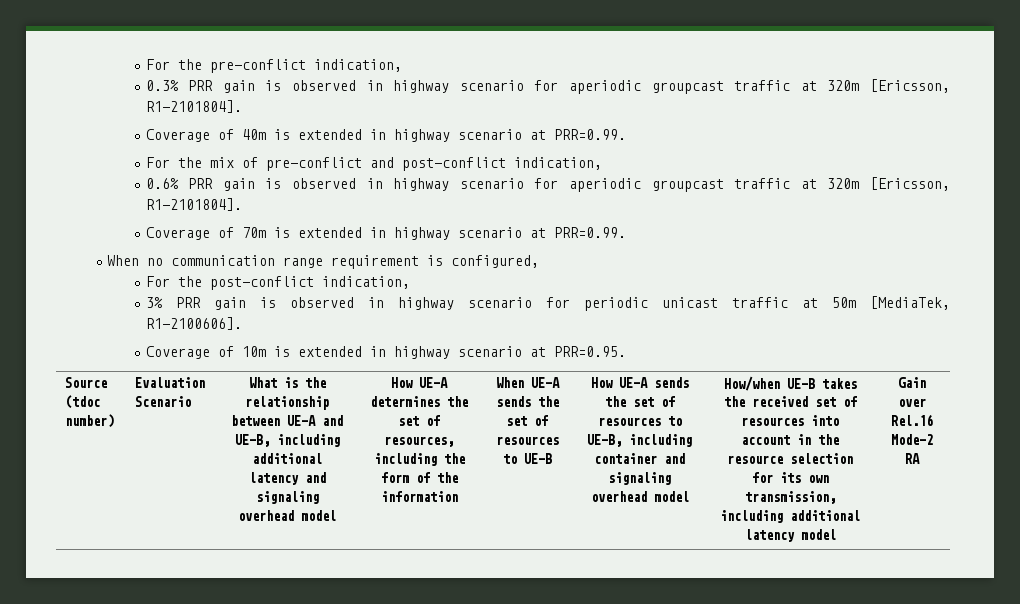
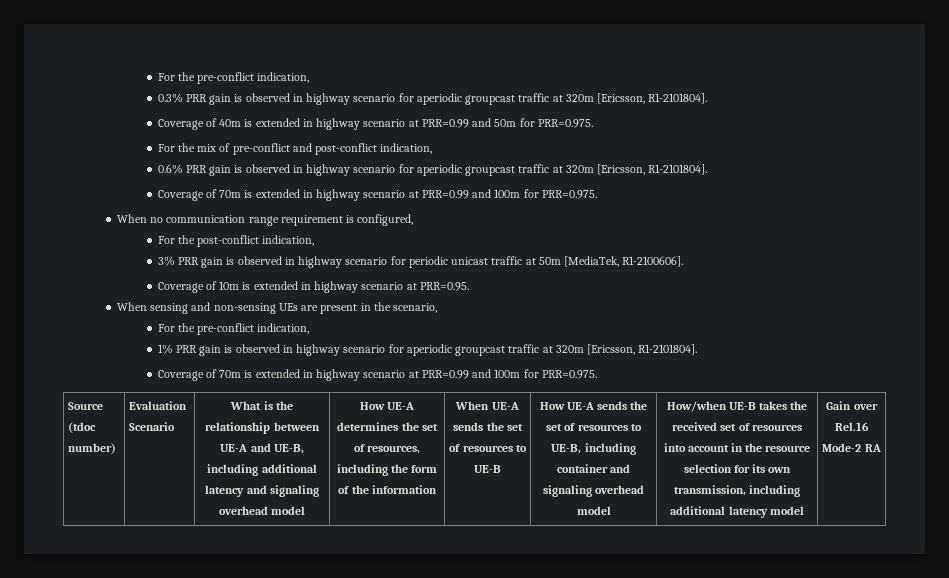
[553,129,626,140] PRR=0.99. -> [421,118,593,128] PRR=0.99 and 50m for PRR=0.975.
[553,227,626,238] PRR=0.99. -> [421,189,597,199] PRR=0.99 and 100m for PRR=0.975.
(626, 351) none -> [116,302,438,314] [157,323,310,335] [157,344,698,356] [157,369,597,381] // When sensing and non-sensing UEs are present in the scenario, // For the pre-conflict indication, // 1% PRR gain is observed in highway scenario for aperiodic groupcast traffic at 320m [Ericsson, R1-2101804]. // Coverage of 70m is extended in highway scenario at PRR=0.99 and 100m for PRR=0.975.

